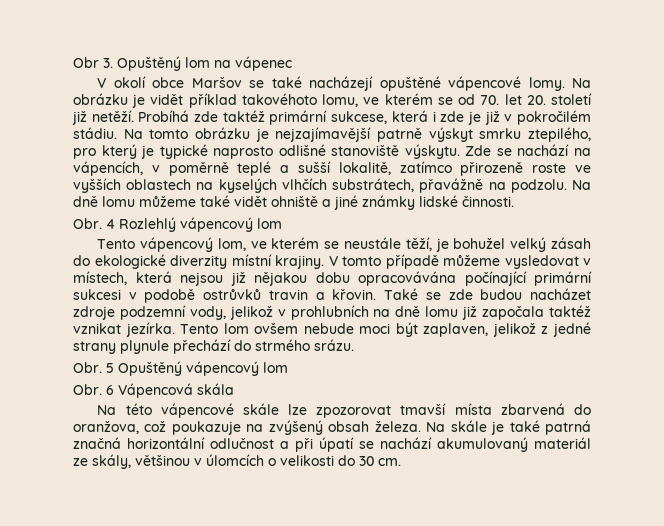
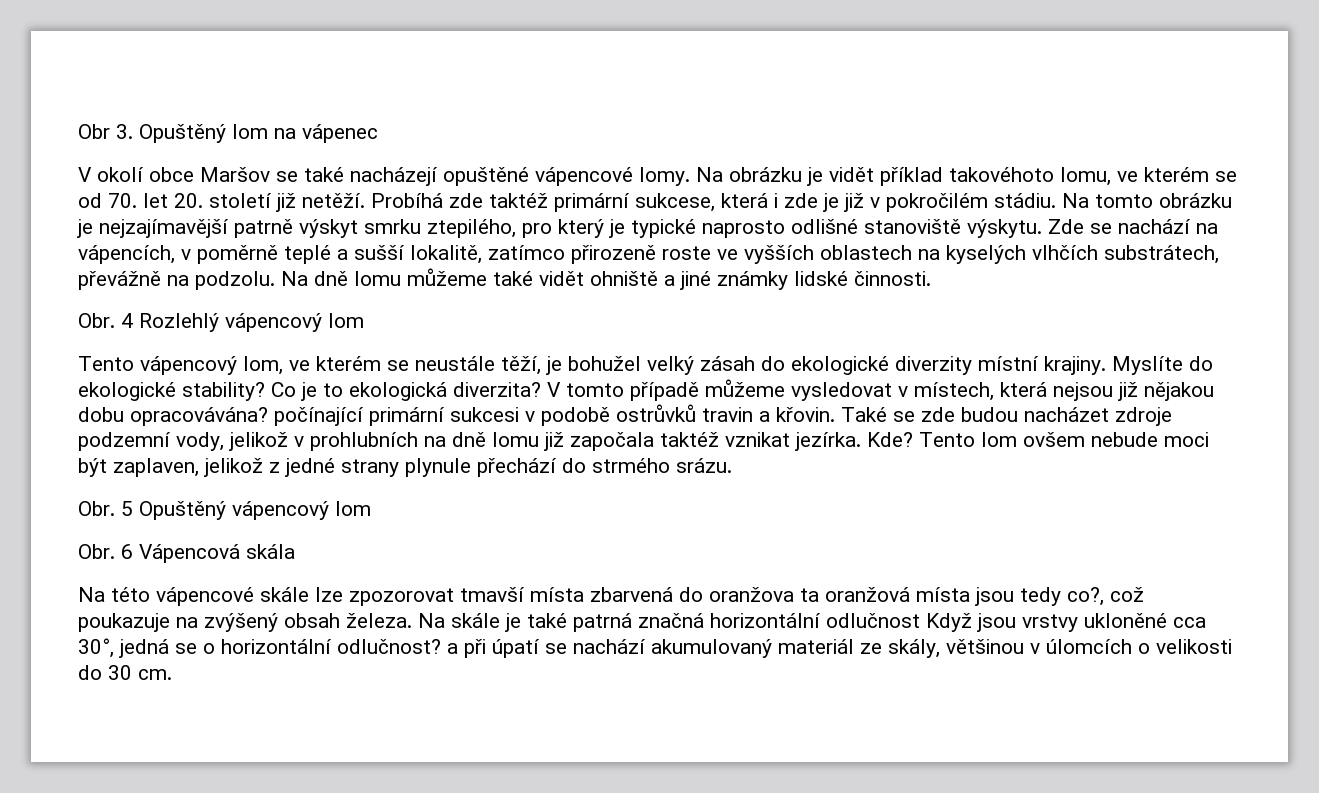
[419,178,484,193] přavážně -> [78,271,161,290] převážně
(324, 262) none -> [1112,356,1213,375] [78,382,541,401] Myslíte do ekologické stability? Co je to ekologická diverzita?
[358,271,456,286] opracovávána -> [130,407,268,426] opracovávána?
(175, 329) none -> [867,432,913,447] Kde?
[73,421,139,434] oranžova, -> [709,587,1104,606] oranžova ta oranžová místa jsou tedy co?,
(274, 443) none -> [926,613,1206,632] [78,638,441,658] Když jsou vrstvy ukloněné cca 30°, jedná se o horizontální odlučnost?

